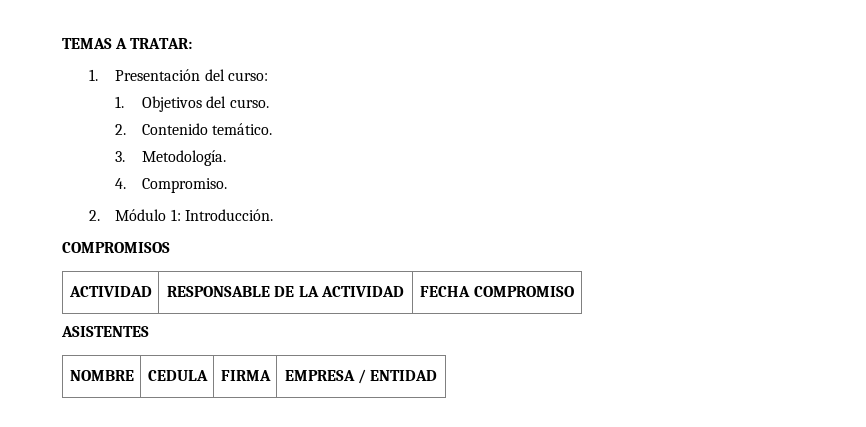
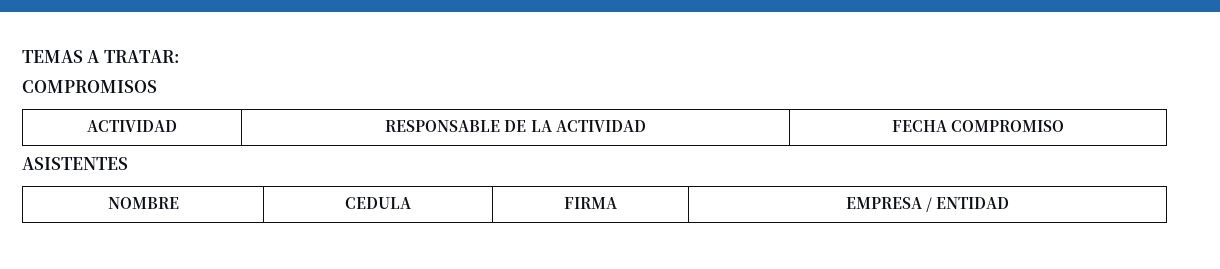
[88,69,268,81] [115,96,269,112] [115,123,273,135] [115,150,227,166] [115,178,228,193] [88,209,273,221] // 1. Presentación del curso: // 1. Objetivos del curso. // 2. Contenido temático. // 3. Metodología. // 4. Compromiso. // 2. Módulo 1: Introducción. -> (180, 56) none

